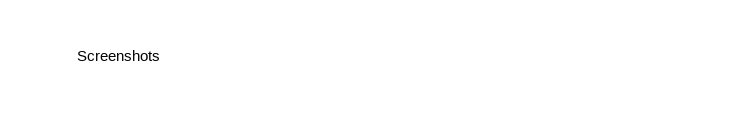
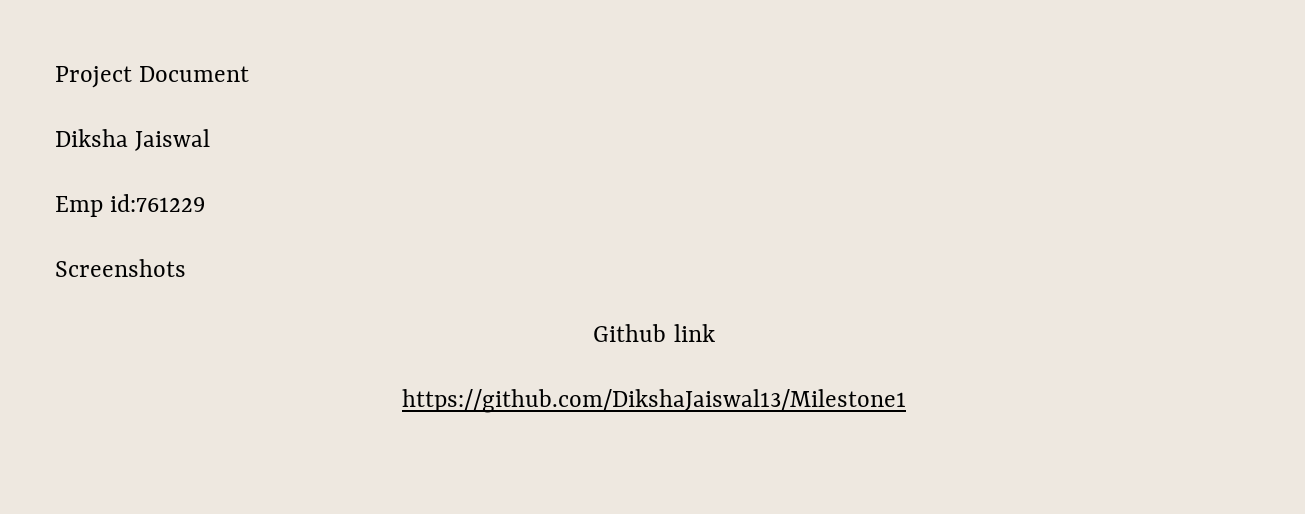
[77,50,160,61] Screenshots -> [55,66,250,88] [55,129,211,151] [55,194,206,217] [55,259,186,277] [593,324,715,342] [402,389,906,413] Project Document // Diksha Jaiswal // Emp id:761229 // Screenshots // Github link // https://github.com/DikshaJaiswal13/Milestone1

